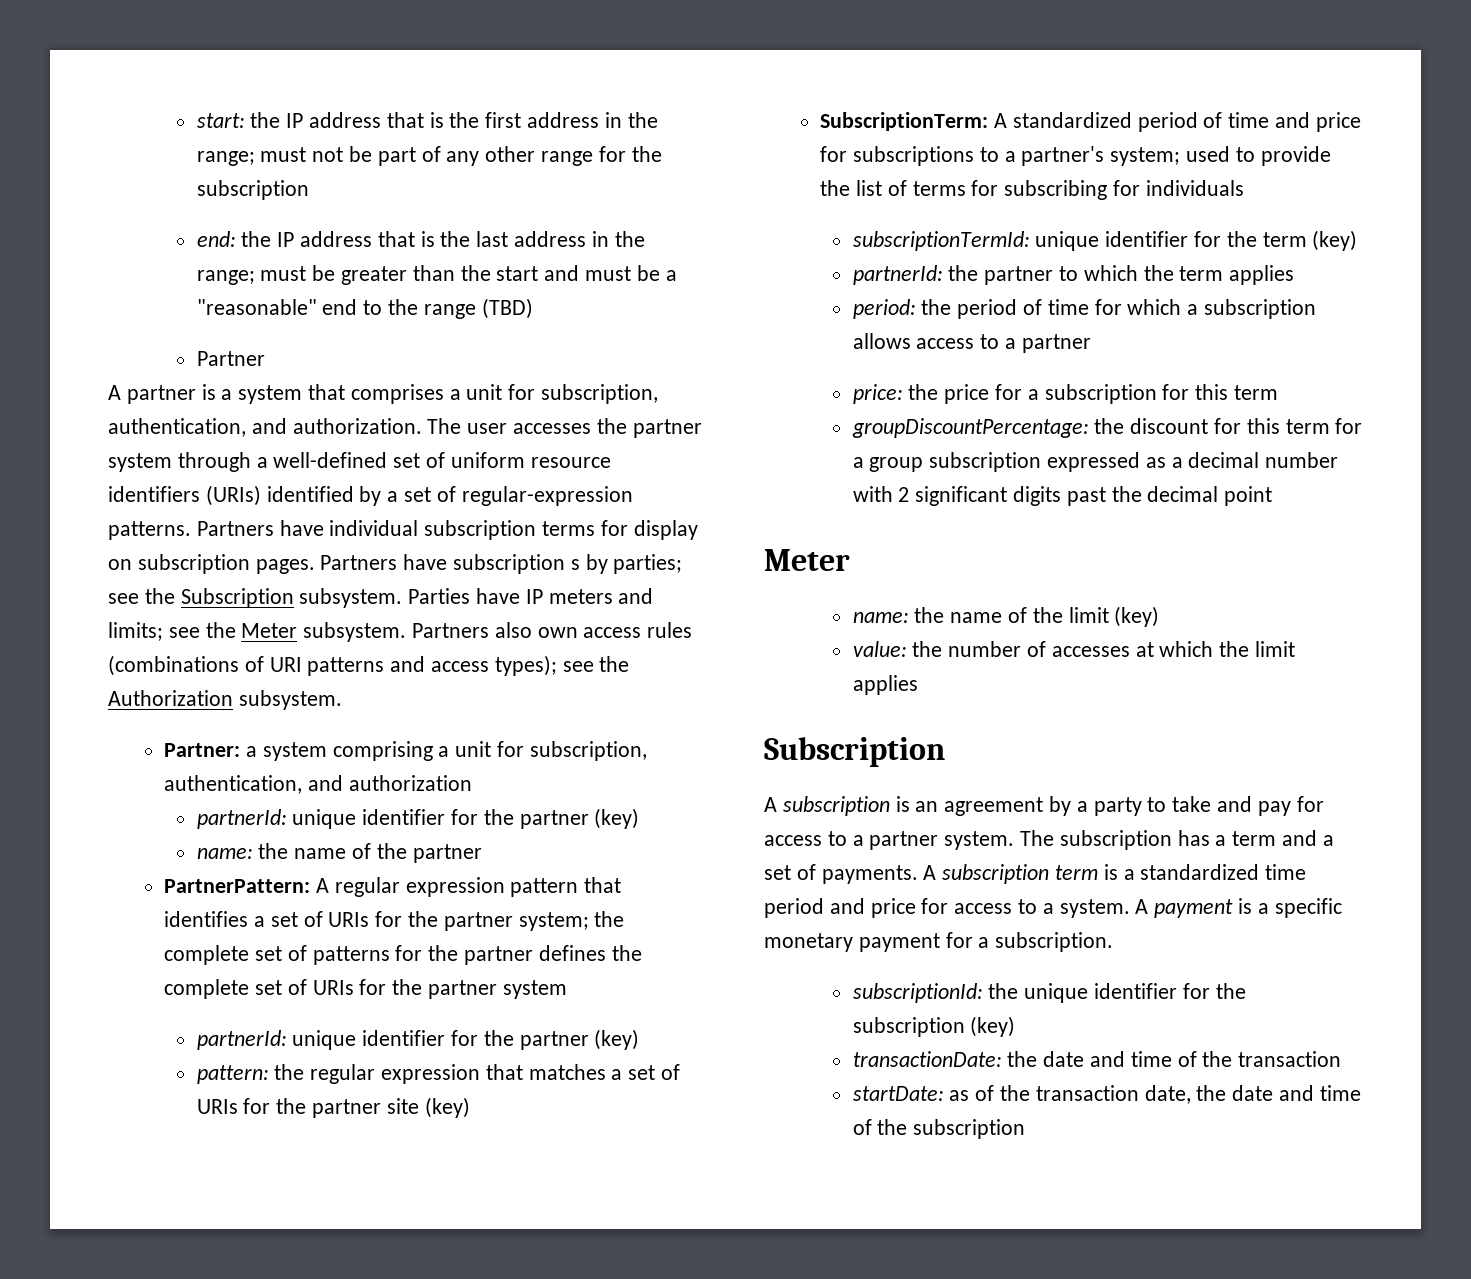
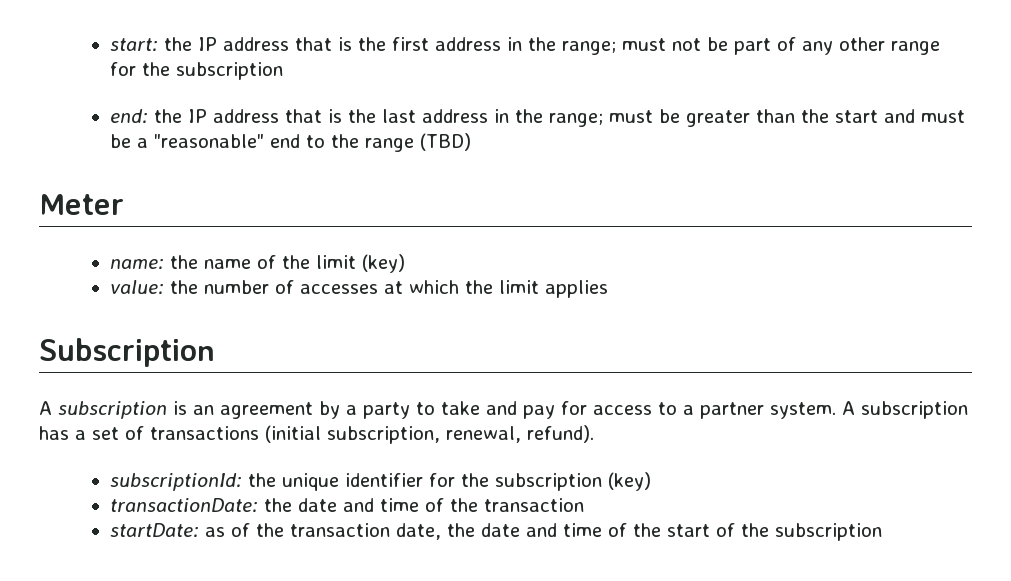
[196,351,265,366] [108,384,659,404] [108,418,702,438] [108,452,611,472] [108,485,633,506] [108,520,698,540] [108,554,683,574] [108,588,654,608] [108,622,693,642] [108,655,630,676] [108,690,342,710] [164,741,647,761] [164,775,472,794] [196,808,640,829] [196,843,482,863] [164,877,622,897] [164,911,625,931] [164,945,642,965] [164,979,567,999] [196,1029,640,1050] [196,1064,680,1084] [196,1097,470,1118] [820,112,1361,132] [820,146,1331,166] [820,180,1244,200] [852,230,1358,251] [852,265,1295,285] [852,299,1316,319] [852,333,1091,353] [852,384,1278,404] [851,418,1363,438] [852,452,1339,472] [852,486,1273,506] // Partner // A partner is a system that comprises a unit for subscription, authentication, and authorization. The user accesses the partner system through a well-defined set of uniform resource identifiers (URIs) identified by a set of regular-expression patterns. Partners have individual subscription terms for display on subscription pages. Partners have subscription s by parties; see the Subscription subsystem. Parties have IP meters and limits; see the Meter subsystem. Partners also own access rules (combinations of URI patterns and access types); see the Authorization subsystem. // Partner: a system comprising a unit for subscription, authentication, and authorization // partnerId: unique identifier for the partner (key) // name: the name of the partner // PartnerPattern: A regular expression pattern that identifies a set of URIs for the partner system; the complete set of patterns for the partner defines the complete set of URIs for the partner system // partnerId: unique identifier for the partner (key) // pattern: the regular expression that matches a set of URIs for the partner site (key) // SubscriptionTerm: A standardized period of time and price for subscriptions to a partner's system; used to provide the list of terms for subscribing for individuals // subscriptionTermId: unique identifier for the term (key) // partnerId: the partner to which the term applies // period: the period of time for which a subscription allows access to a partner // price: the price for a subscription for this term // groupDiscountPercentage: the discount for this term for a group subscription expressed as a decimal number with 2 significant digits past the decimal point -> (472, 142) none
[1020,830,1055,846] The -> [842,401,855,415] A
[1232,830,1334,846] [764,864,1307,884] [764,898,1342,918] [764,932,1114,952] term and a set of payments. A subscription term is a standardized time period and price for access to a system. A payment is a specific monetary payment for a subscription. -> [92,425,594,444] set of transactions (initial subscription, renewal, refund).
(908, 1127) none -> [667,523,770,537] start of the

